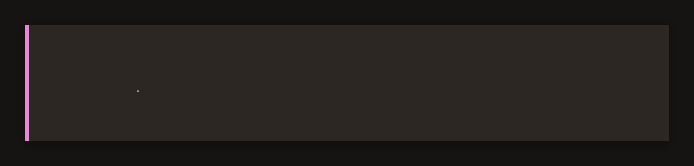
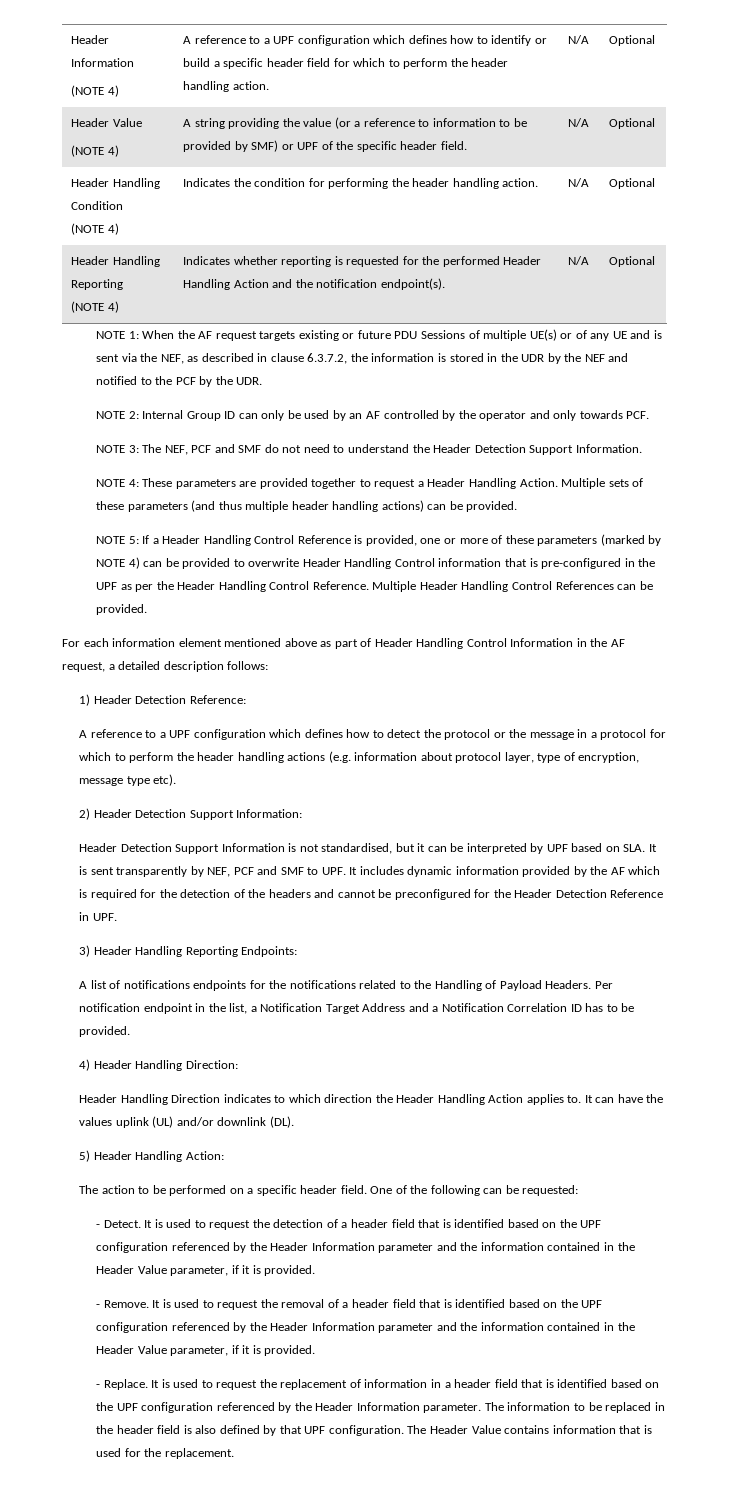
[136,90,141,92] . -> [71,35,110,44] [71,58,135,67] [71,85,119,97] [183,35,547,46] [183,58,509,69] [183,81,269,92] [568,35,590,44] [609,35,656,46] [71,118,142,127] [71,145,119,157] [183,117,527,129] [183,140,467,152] [568,118,590,127] [609,118,656,129] [71,178,160,189] [71,201,124,210] [71,223,119,235] [183,178,539,189] [568,178,590,187] [609,178,656,189] [71,256,160,267] [71,279,124,290] [71,301,119,313] [183,256,542,267] [183,278,445,290] [568,256,590,265] [609,256,656,267] [96,329,662,341] [96,353,629,364] [96,376,263,387] [96,410,650,421] [96,444,642,455] [96,478,644,489] [96,500,518,512] [96,534,662,546] [96,557,656,569] [96,581,653,592] [96,604,148,615] [62,638,625,649] [62,661,269,672] [79,694,246,706] [79,729,666,740] [79,751,640,763] [79,774,177,786] [79,808,303,820] [79,843,657,854] [79,866,661,877] [79,889,664,900] [79,912,117,921] [79,945,298,957] [79,980,613,991] [79,1003,635,1014] [79,1026,131,1037] [79,1059,238,1071] [79,1094,664,1105] [79,1116,294,1128] [79,1150,224,1162] [79,1185,579,1196] [96,1219,602,1230] [96,1242,635,1253] [96,1265,316,1276] [96,1299,603,1310] [96,1322,635,1333] [96,1345,316,1356] [96,1379,660,1390] [96,1402,665,1413] [96,1425,652,1436] [96,1448,234,1459] Header Information // (NOTE 4) | A reference to a UPF configuration which defines how to identify or build a specific header field for which to perform the header handling action. | N/A | Optional // Header Value // (NOTE 4) | A string providing the value (or a reference to information to be provided by SMF) or UPF of the specific header field. | N/A | Optional // Header Handling Condition // (NOTE 4) | Indicates the condition for performing the header handling action. | N/A | Optional // Header Handling Reporting // (NOTE 4) | Indicates whether reporting is requested for the performed Header Handling Action and the notification endpoint(s). | N/A | Optional // NOTE 1: When the AF request targets existing or future PDU Sessions of multiple UE(s) or of any UE and is sent via the NEF, as described in clause 6.3.7.2, the information is stored in the UDR by the NEF and notified to the PCF by the UDR. // NOTE 2: Internal Group ID can only be used by an AF controlled by the operator and only towards PCF. // NOTE 3: The NEF, PCF and SMF do not need to understand the Header Detection Support Information. // NOTE 4: These parameters are provided together to request a Header Handling Action. Multiple sets of these parameters (and thus multiple header handling actions) can be provided. // NOTE 5: If a Header Handling Control Reference is provided, one or more of these parameters (marked by NOTE 4) can be provided to overwrite Header Handling Control information that is pre-configured in the UPF as per the Header Handling Control Reference. Multiple Header Handling Control References can be provided. // For each information element mentioned above as part of Header Handling Control Information in the AF request, a detailed description follows: // 1) Header Detection Reference: // A reference to a UPF configuration which defines how to detect the protocol or the message in a protocol for which to perform the header handling actions (e.g. information about protocol layer, type of encryption, message type etc). // 2) Header Detection Support Information: // Header Detection Support Information is not standardised, but it can be interpreted by UPF based on SLA. It is sent transparently by NEF, PCF and SMF to UPF. It includes dynamic information provided by the AF which is required for the detection of the headers and cannot be preconfigured for the Header Detection Reference in UPF. // 3) Header Handling Reporting Endpoints: // A list of notifications endpoints for the notifications related to the Handling of Payload Headers. Per notification endpoint in the list, a Notification Target Address and a Notification Correlation ID has to be provided. // 4) Header Handling Direction: // Header Handling Direction indicates to which direction the Header Handling Action applies to. It can have the values uplink (UL) and/or downlink (DL). // 5) Header Handling Action: // The action to be performed on a specific header field. One of the following can be requested: // - Detect. It is used to request the detection of a header field that is identified based on the UPF configuration referenced by the Header Information parameter and the information contained in the Header Value parameter, if it is provided. // - Remove. It is used to request the removal of a header field that is identified based on the UPF configuration referenced by the Header Information parameter and the information contained in the Header Value parameter, if it is provided. // - Replace. It is used to request the replacement of information in a header field that is identified based on the UPF configuration referenced by the Header Information parameter. The information to be replaced in the header field is also defined by that UPF configuration. The Header Value contains information that is used for the replacement.

